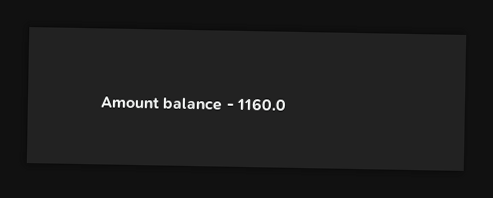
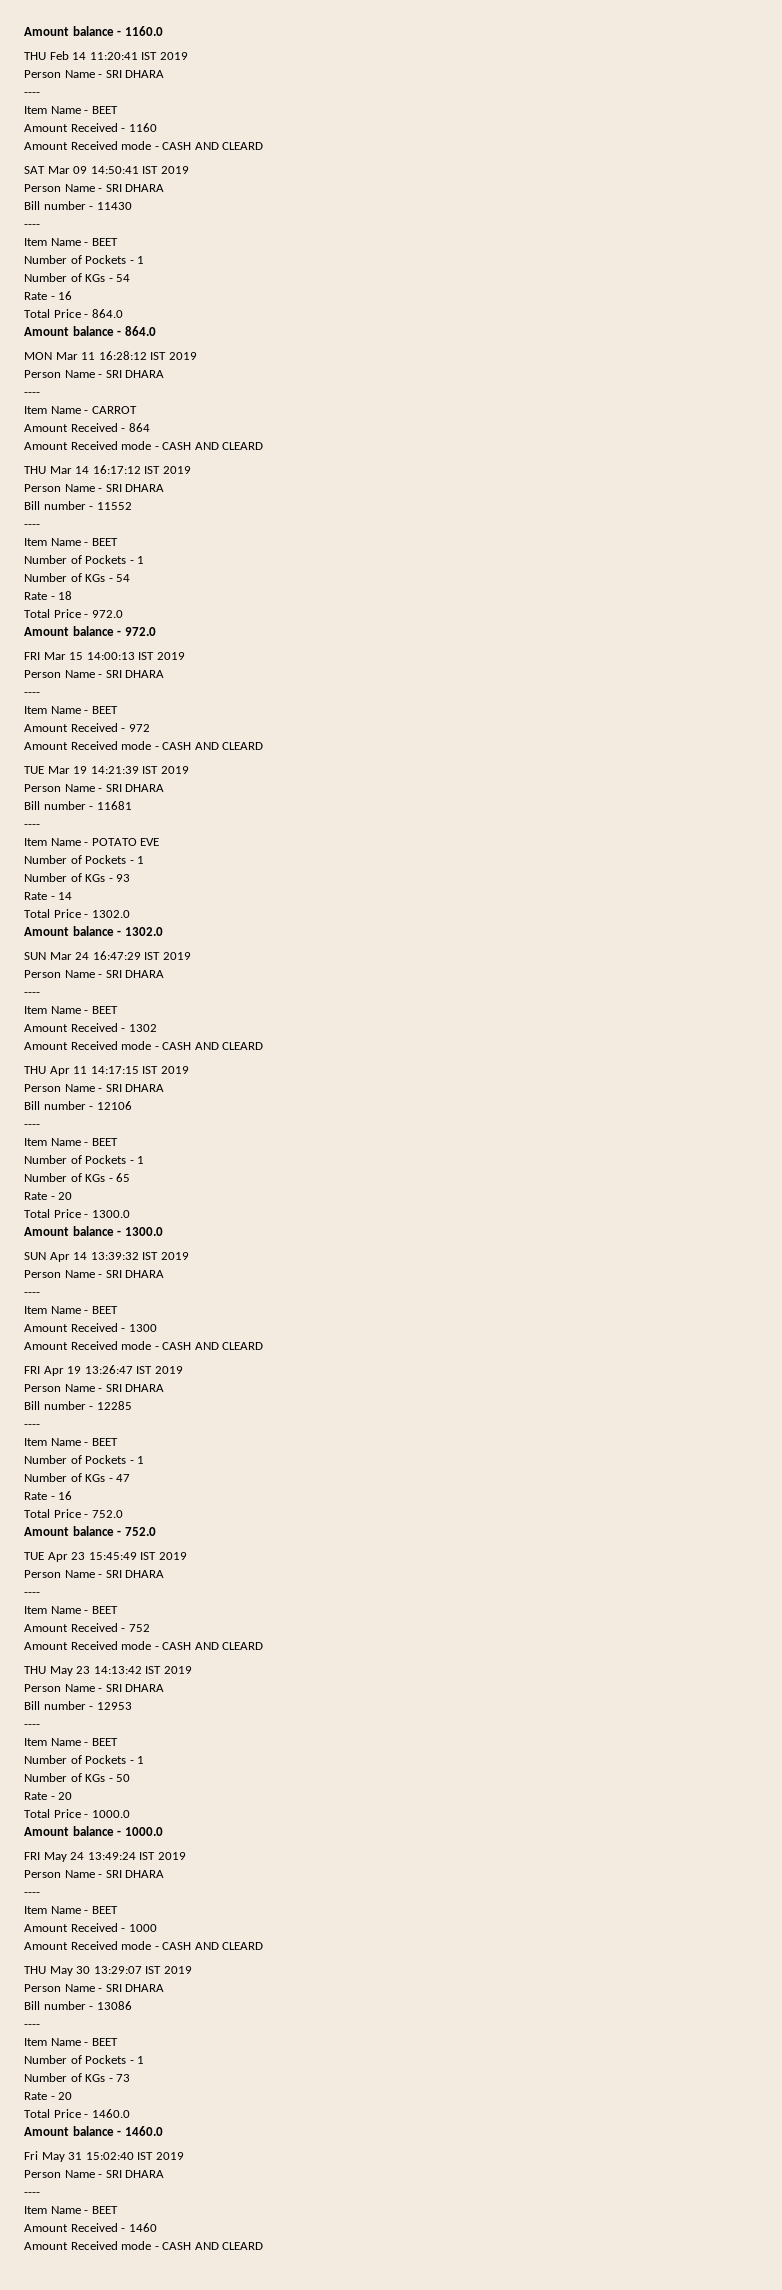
(287, 104) none -> [24,51,188,60] [24,70,165,78] [24,92,40,96] [24,106,118,114] [24,123,157,132] [24,141,264,150] [24,166,189,174] [24,184,165,192] [24,201,132,210] [24,224,40,228] [24,238,118,246] [24,255,145,264] [24,273,131,282] [24,291,73,300] [24,309,123,318] [24,326,156,336] [24,351,197,360] [24,370,165,378] [24,392,40,396] [24,406,137,414] [24,423,150,432] [24,441,264,450] [24,465,191,474] [24,484,165,492] [24,501,132,510] [24,524,40,528] [24,538,118,546] [24,555,145,564] [24,573,131,582] [24,591,73,600] [24,609,123,618] [24,626,156,636] [24,652,185,660] [24,670,165,678] [24,692,40,696] [24,706,118,714] [24,723,150,732] [24,741,264,750] [24,766,189,774] [24,784,165,792] [24,801,132,810] [24,824,40,828] [24,838,160,846] [24,855,145,864] [24,873,131,882] [24,892,73,900] [24,909,130,918] [24,926,163,936] [24,951,191,960] [24,970,165,978] [24,992,40,996] [24,1006,118,1014] [24,1023,157,1032] [24,1041,264,1050] [24,1066,189,1076] [24,1084,165,1092] [24,1101,132,1110] [24,1124,40,1128] [24,1138,118,1146] [24,1155,145,1164] [24,1173,131,1182] [24,1192,73,1200] [24,1209,130,1218] [24,1226,163,1236] [24,1252,189,1262] [24,1270,165,1278] [24,1292,40,1296] [24,1306,118,1314] [24,1323,157,1332] [24,1341,264,1350] [24,1365,183,1376] [24,1384,165,1392] [24,1401,132,1410] [24,1424,40,1428] [24,1438,118,1446] [24,1455,145,1464] [24,1473,131,1482] [24,1491,73,1500] [24,1509,123,1518] [24,1526,156,1536] [24,1552,187,1562] [24,1570,165,1578] [24,1592,40,1596] [24,1606,118,1614] [24,1623,150,1632] [24,1641,264,1650] [24,1666,192,1676] [24,1684,165,1692] [24,1701,132,1710] [24,1724,40,1728] [24,1738,118,1746] [24,1755,145,1764] [24,1773,131,1782] [24,1792,73,1800] [24,1809,130,1818] [24,1826,163,1836] [24,1852,186,1862] [24,1870,165,1878] [24,1892,40,1896] [24,1906,118,1914] [24,1923,157,1932] [24,1941,264,1950] [24,1966,192,1976] [24,1984,165,1992] [24,2001,132,2010] [24,2024,40,2028] [24,2038,118,2046] [24,2055,145,2064] [24,2073,131,2082] [24,2092,73,2100] [24,2109,130,2118] [24,2126,163,2136] [24,2151,184,2162] [24,2170,165,2178] [24,2192,40,2196] [24,2206,118,2214] [24,2223,157,2232] [24,2241,264,2250] // THU Feb 14 11:20:41 IST 2019 // Person Name - SRI DHARA // ---- // Item Name - BEET // Amount Received - 1160 // Amount Received mode - CASH AND CLEARD // SAT Mar 09 14:50:41 IST 2019 // Person Name - SRI DHARA // Bill number - 11430 // ---- // Item Name - BEET // Number of Pockets - 1 // Number of KGs - 54 // Rate - 16 // Total Price - 864.0 // Amount balance - 864.0 // MON Mar 11 16:28:12 IST 2019 // Person Name - SRI DHARA // ---- // Item Name - CARROT // Amount Received - 864 // Amount Received mode - CASH AND CLEARD // THU Mar 14 16:17:12 IST 2019 // Person Name - SRI DHARA // Bill number - 11552 // ---- // Item Name - BEET // Number of Pockets - 1 // Number of KGs - 54 // Rate - 18 // Total Price - 972.0 // Amount balance - 972.0 // FRI Mar 15 14:00:13 IST 2019 // Person Name - SRI DHARA // ---- // Item Name - BEET // Amount Received - 972 // Amount Received mode - CASH AND CLEARD // TUE Mar 19 14:21:39 IST 2019 // Person Name - SRI DHARA // Bill number - 11681 // ---- // Item Name - POTATO EVE // Number of Pockets - 1 // Number of KGs - 93 // Rate - 14 // Total Price - 1302.0 // Amount balance - 1302.0 // SUN Mar 24 16:47:29 IST 2019 // Person Name - SRI DHARA // ---- // Item Name - BEET // Amount Received - 1302 // Amount Received mode - CASH AND CLEARD // THU Apr 11 14:17:15 IST 2019 // Person Name - SRI DHARA // Bill number - 12106 // ---- // Item Name - BEET // Number of Pockets - 1 // Number of KGs - 65 // Rate - 20 // Total Price - 1300.0 // Amount balance - 1300.0 // SUN Apr 14 13:39:32 IST 2019 // Person Name - SRI DHARA // ---- // Item Name - BEET // Amount Received - 1300 // Amount Received mode - CASH AND CLEARD // FRI Apr 19 13:26:47 IST 2019 // Person Name - SRI DHARA // Bill number - 12285 // ---- // Item Name - BEET // Number of Pockets - 1 // Number of KGs - 47 // Rate - 16 // Total Price - 752.0 // Amount balance - 752.0 // TUE Apr 23 15:45:49 IST 2019 // Person Name - SRI DHARA // ---- // Item Name - BEET // Amount Received - 752 // Amount Received mode - CASH AND CLEARD // THU May 23 14:13:42 IST 2019 // Person Name - SRI DHARA // Bill number - 12953 // ---- // Item Name - BEET // Number of Pockets - 1 // Number of KGs - 50 // Rate - 20 // Total Price - 1000.0 // Amount balance - 1000.0 // FRI May 24 13:49:24 IST 2019 // Person Name - SRI DHARA // ---- // Item Name - BEET // Amount Received - 1000 // Amount Received mode - CASH AND CLEARD // THU May 30 13:29:07 IST 2019 // Person Name - SRI DHARA // Bill number - 13086 // ---- // Item Name - BEET // Number of Pockets - 1 // Number of KGs - 73 // Rate - 20 // Total Price - 1460.0 // Amount balance - 1460.0 // Fri May 31 15:02:40 IST 2019 // Person Name - SRI DHARA // ---- // Item Name - BEET // Amount Received - 1460 // Amount Received mode - CASH AND CLEARD

